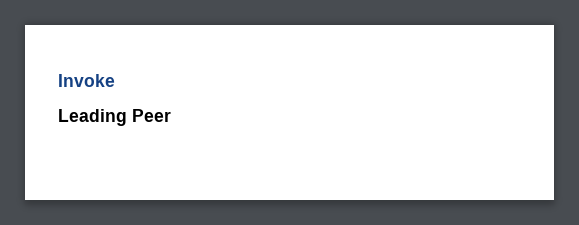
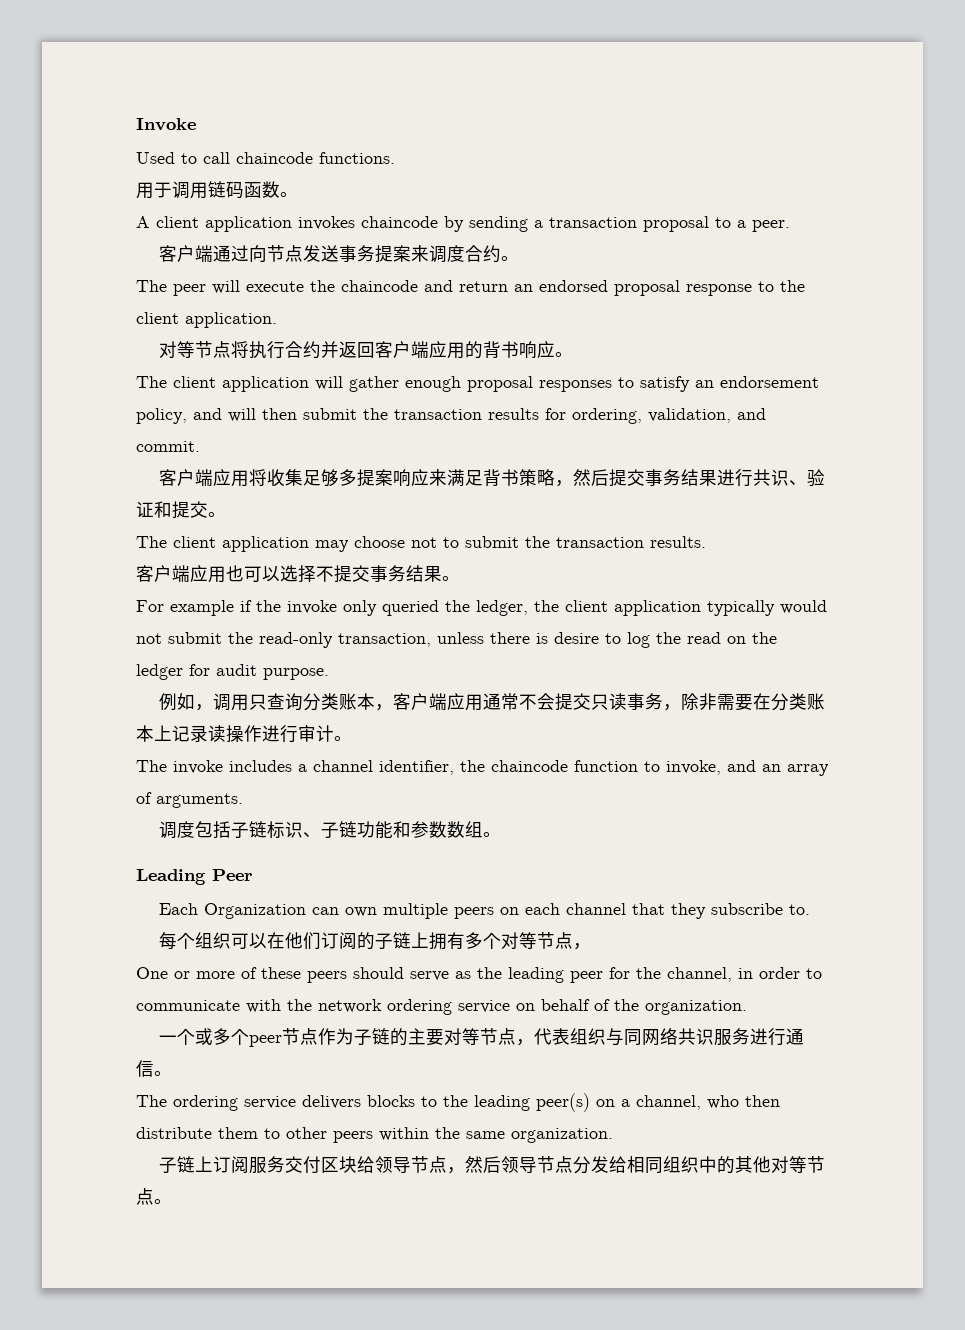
[58,109,171,126] Leading Peer -> [136,152,395,164] [136,181,298,199] [136,216,790,232] [158,245,519,263] [136,280,805,296] [136,312,277,328] [158,341,573,359] [136,376,819,392] [136,408,766,424] [136,441,200,452] [158,469,825,487] [136,501,226,519] [136,536,706,552] [136,565,460,583] [136,600,827,616] [136,632,777,648] [136,664,329,680] [158,693,825,711] [136,725,352,743] [136,760,829,776] [136,792,243,808] [158,821,501,839] [136,869,253,885] [158,903,810,919] [158,932,591,950] [136,967,822,983] [136,999,747,1015] [158,1028,804,1047] [136,1060,172,1077] [136,1093,780,1112] [136,1127,613,1143] [158,1156,825,1174] [136,1188,172,1205] Used to call chaincode functions. // 用于调用链码函数。 // A client application invokes chaincode by sending a transaction proposal to a peer. // 客户端通过向节点发送事务提案来调度合约。 // The peer will execute the chaincode and return an endorsed proposal response to the client application. // 对等节点将执行合约并返回客户端应用的背书响应。 // The client application will gather enough proposal responses to satisfy an endorsement policy, and will then submit the transaction results for ordering, validation, and commit. // 客户端应用将收集足够多提案响应来满足背书策略，然后提交事务结果进行共识、验证和提交。 // The client application may choose not to submit the transaction results. // 客户端应用也可以选择不提交事务结果。 // For example if the invoke only queried the ledger, the client application typically would not submit the read-only transaction, unless there is desire to log the read on the ledger for audit purpose. // 例如，调用只查询分类账本，客户端应用通常不会提交只读事务，除非需要在分类账本上记录读操作进行审计。 // The invoke includes a channel identifier, the chaincode function to invoke, and an array of arguments. // 调度包括子链标识、子链功能和参数数组。 // Leading Peer // Each Organization can own multiple peers on each channel that they subscribe to. // 每个组织可以在他们订阅的子链上拥有多个对等节点， // One or more of these peers should serve as the leading peer for the channel, in order to communicate with the network ordering service on behalf of the organization. // 一个或多个peer节点作为子链的主要对等节点，代表组织与同网络共识服务进行通信。 // The ordering service delivers blocks to the leading peer(s) on a channel, who then distribute them to other peers within the same organization. // 子链上订阅服务交付区块给领导节点，然后领导节点分发给相同组织中的其他对等节点。

